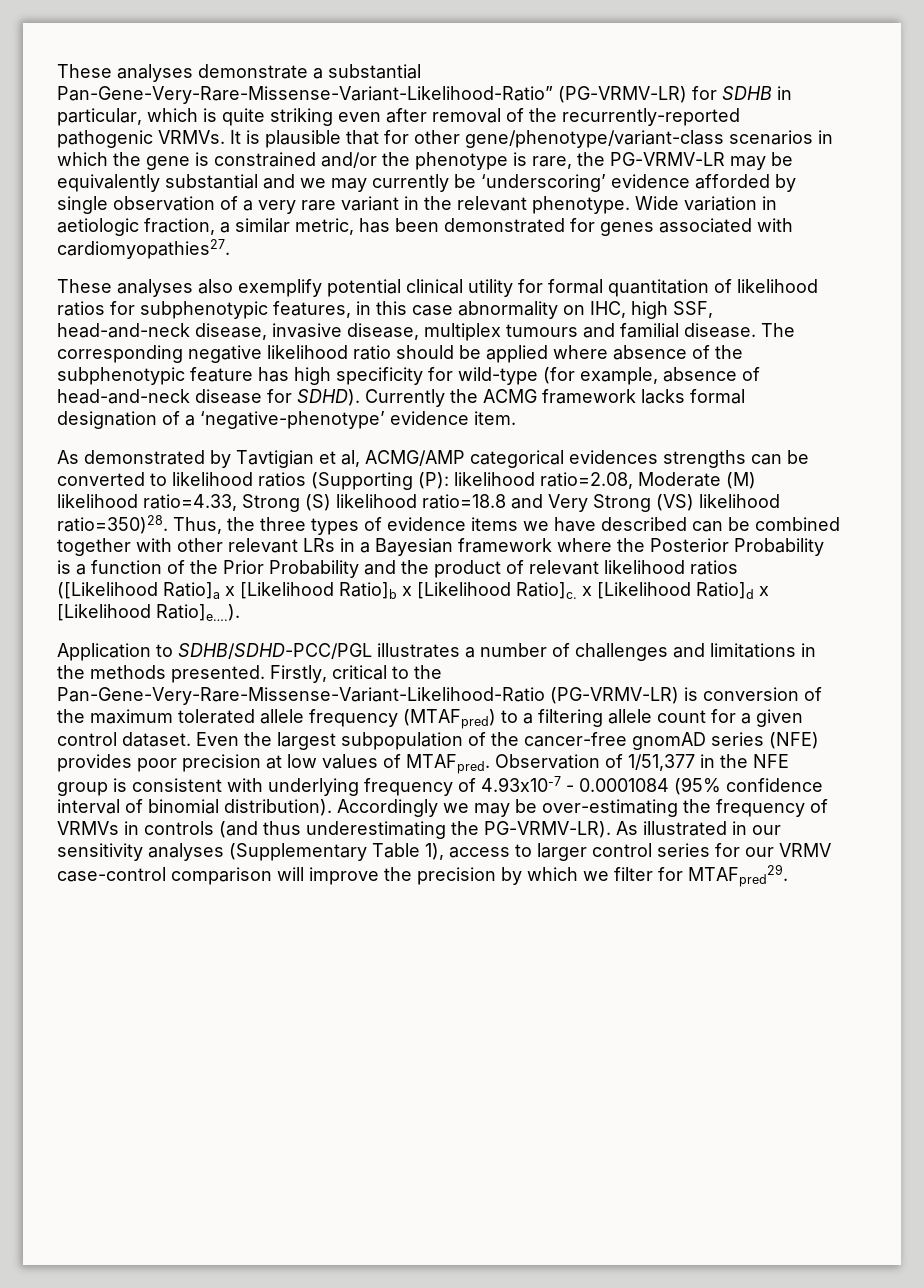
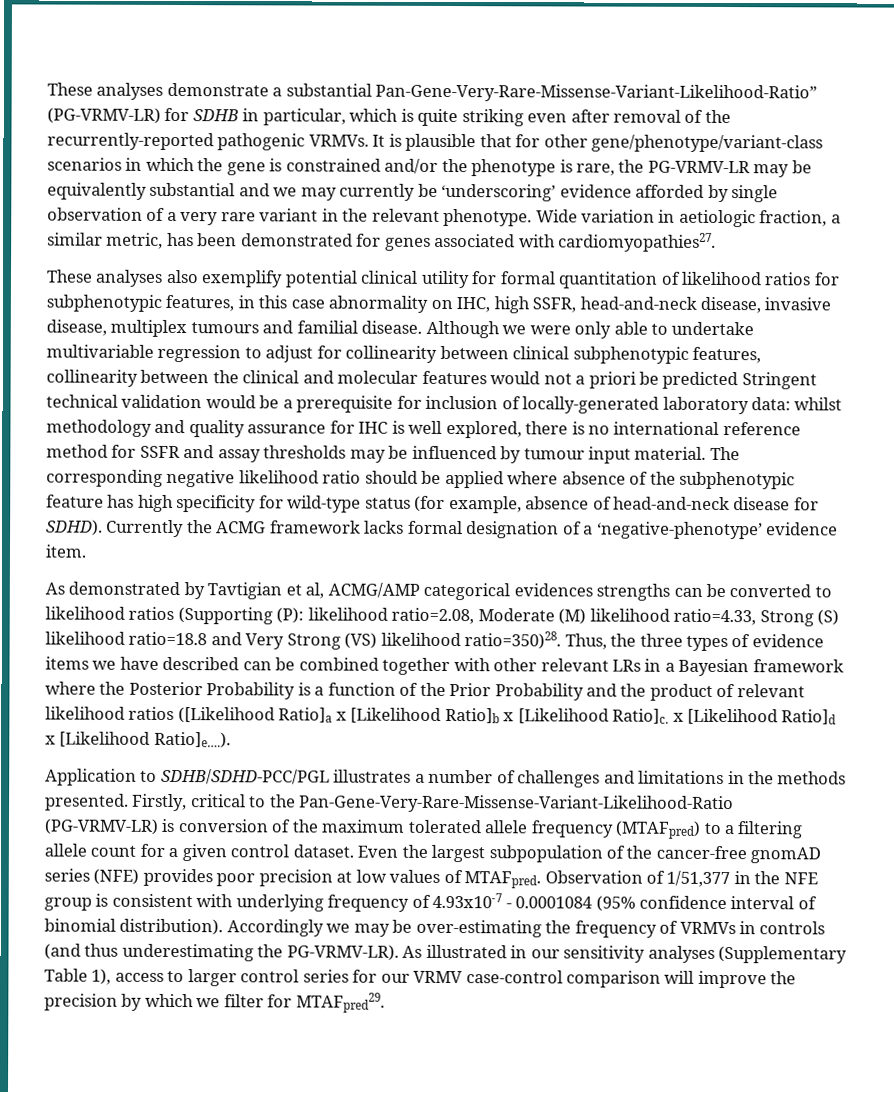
[673,301,713,318] SSF, -> [532,297,577,313] SSFR,
(756, 330) none -> [425,320,755,339] [46,344,762,364] [46,369,817,390] [46,394,843,415] [46,419,801,439] [46,444,707,464] Although we were only able to undertake multivariable regression to adjust for collinearity between clinical subphenotypic features, collinearity between the clinical and molecular features would not a priori be predicted Stringent technical validation would be a prerequisite for inclusion of locally-generated laboratory data: whilst methodology and quality assurance for IHC is well explored, there is no international reference method for SSFR and assay thresholds may be influenced by tumour input material.
(538, 376) none -> [364,497,411,509] status

